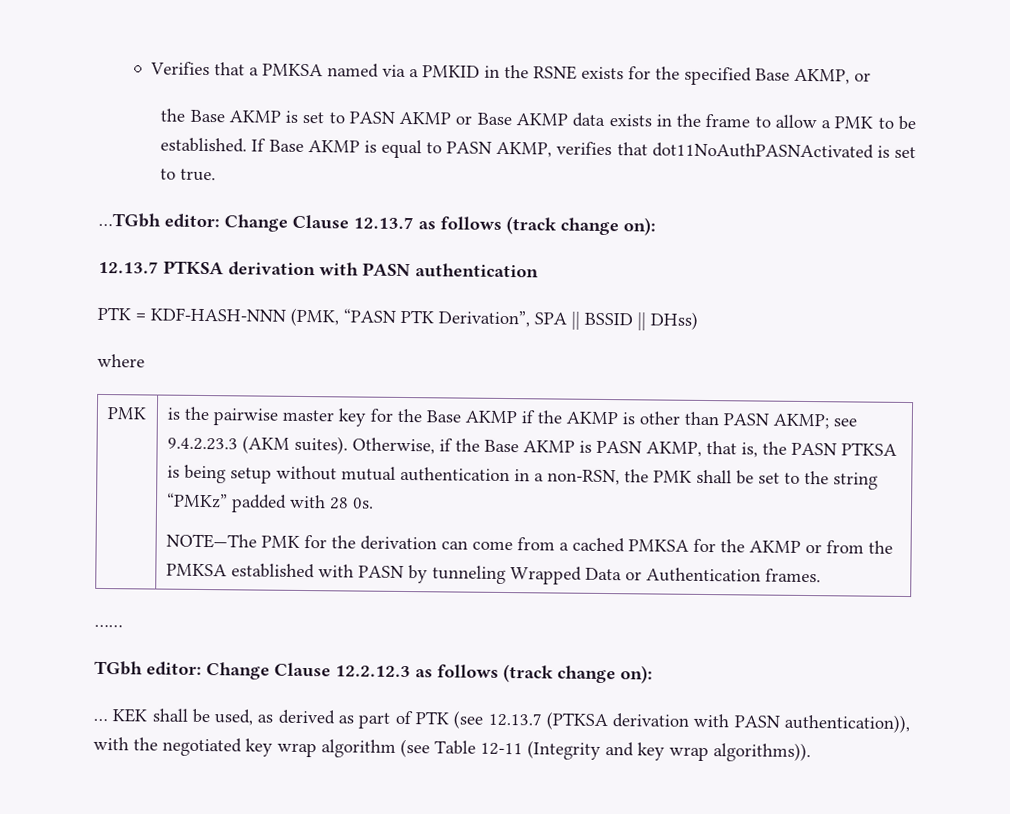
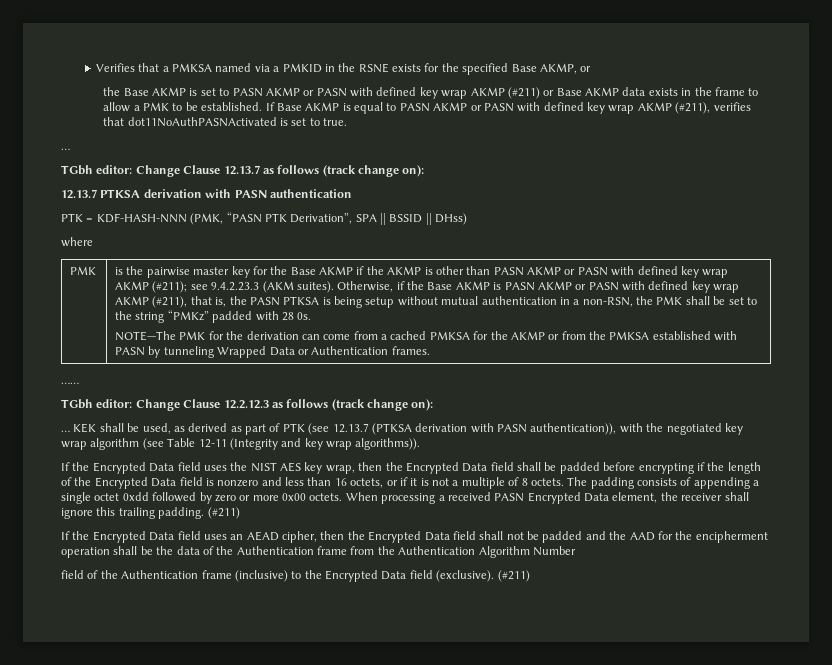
(473, 120) none -> [316,87,555,99] PASN with defined key wrap AKMP (#211) or
[496,141,553,158] AKMP, -> [433,102,711,114] AKMP or PASN with defined key wrap AKMP (#211),
[98,212,161,228] …TGbh -> [61,148,70,150] [61,165,93,175] … // TGbh
[772,413,829,430] AKMP; -> [527,266,729,278] [115,281,188,293] AKMP or PASN with defined key wrap AKMP (#211);
[645,441,702,457] AKMP, -> [537,281,740,293] [115,296,188,308] AKMP or PASN with defined key wrap AKMP (#211),
(811, 752) none -> [61,462,761,474] [61,477,760,489] [61,492,749,504] [61,507,240,519] [61,531,768,543] [61,546,576,558] [61,570,530,582] // If the Encrypted Data field uses the NIST AES key wrap, then the Encrypted Data field shall be padded before encrypting if the length of the Encrypted Data field is nonzero and less than 16 octets, or if it is not a multiple of 8 octets. The padding consists of appending a single octet 0xdd followed by zero or more 0x00 octets. When processing a received PASN Encrypted Data element, the receiver shall ignore this trailing padding. (#211) // If the Encrypted Data field uses an AEAD cipher, then the Encrypted Data field shall not be padded and the AAD for the encipherment operation shall be the data of the Authentication frame from the Authentication Algorithm Number // field of the Authentication frame (inclusive) to the Encrypted Data field (exclusive). (#211)

